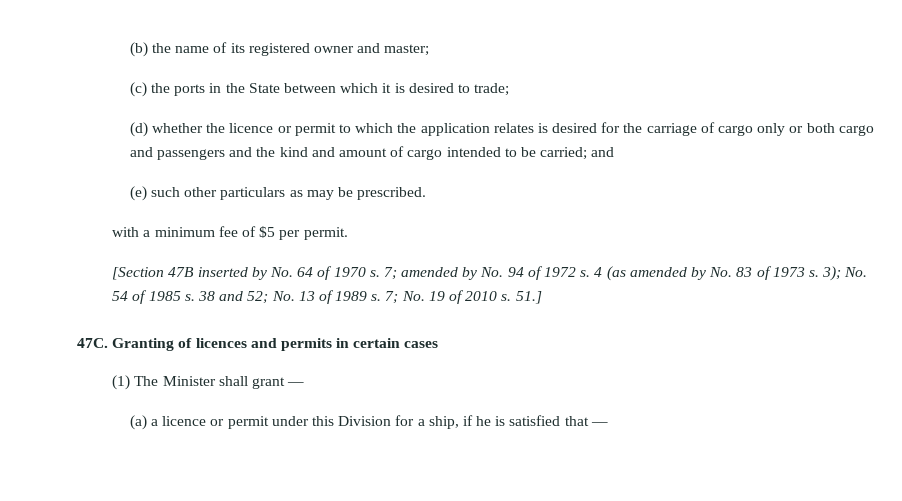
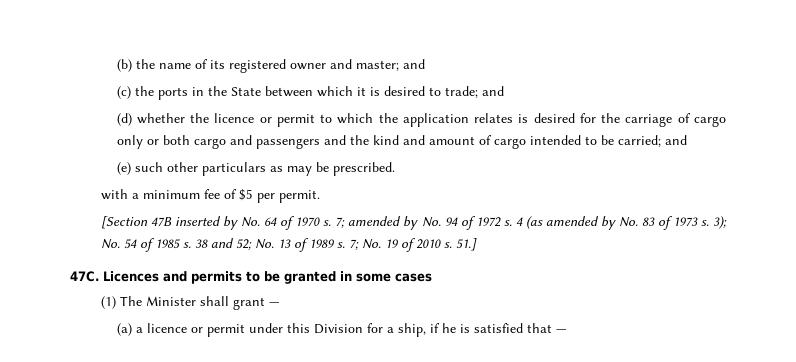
(430, 50) none -> [402,59,425,69] and
(510, 89) none -> [481,86,504,96] and
[112,338,401,351] Granting of licences and permits in certain -> [103,271,391,284] Licences and permits to be granted in some

